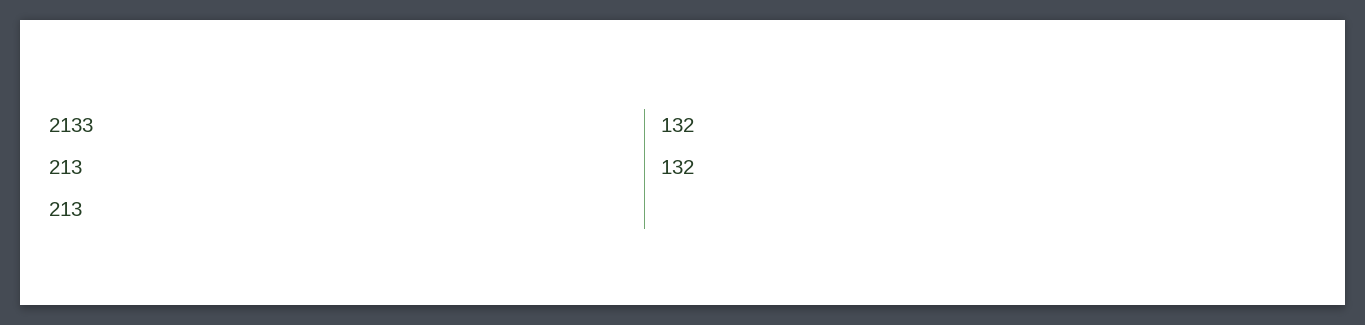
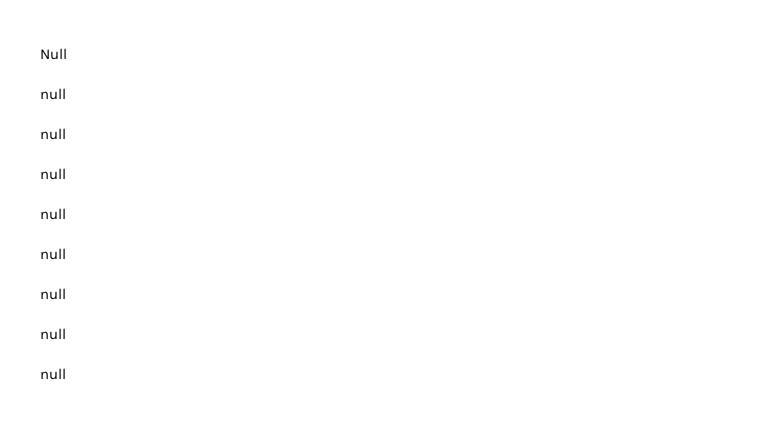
[49,118,93,132] [49,160,82,174] [49,202,82,216] [661,118,694,132] [661,160,694,174] 2133 // 213 // 213 // 132 // 132 -> [40,48,67,60] [40,88,66,100] [40,128,66,140] [40,168,66,180] [40,208,66,220] [40,248,66,260] [40,288,66,300] [40,328,66,340] [40,368,66,380] Null // null // null // null // null // null // null // null // null

